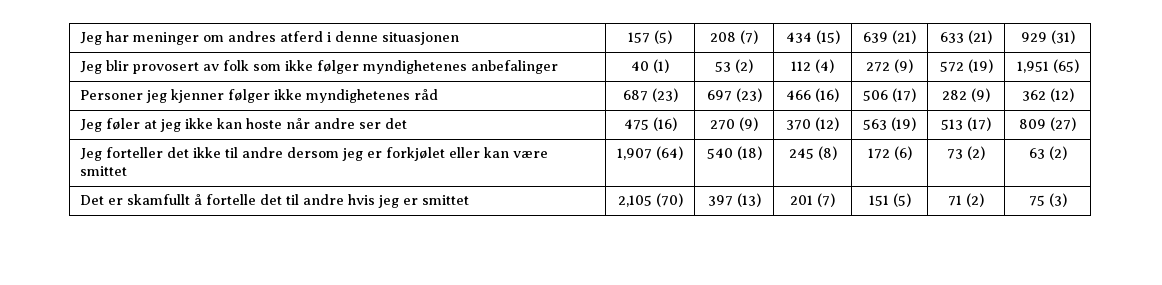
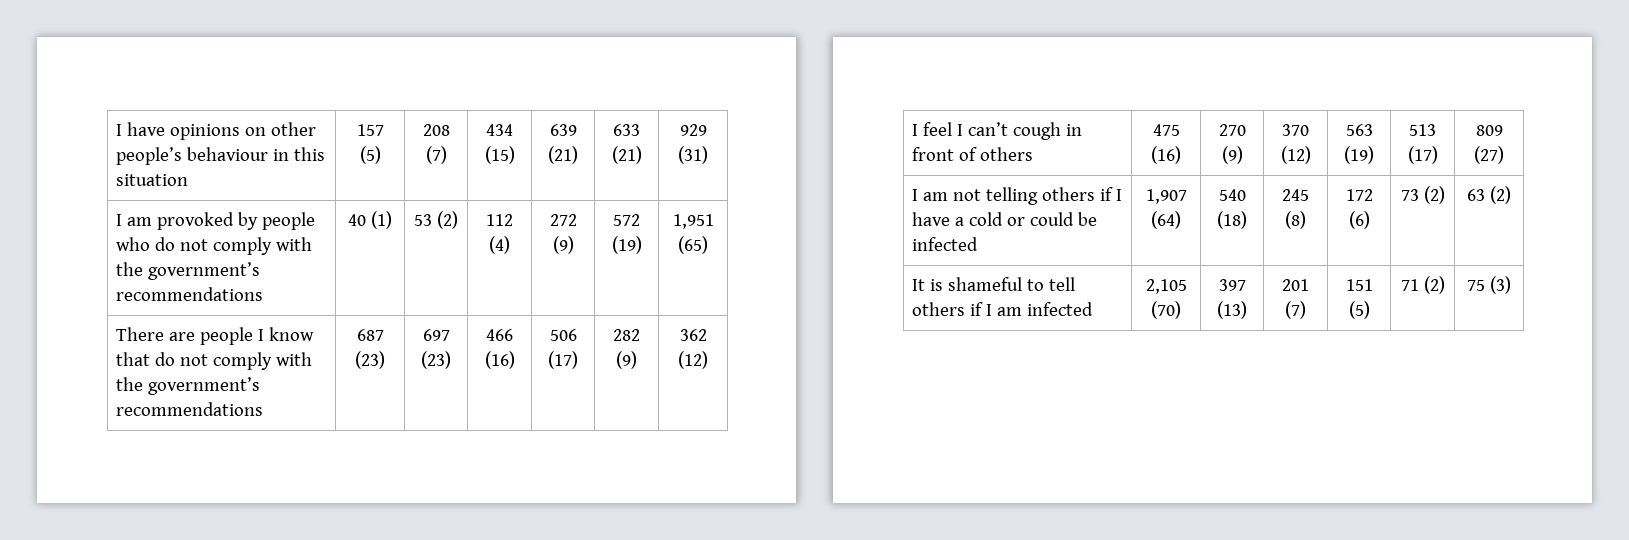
[80,31,460,45] Jeg har meninger om andres atferd i denne situasjonen -> [116,122,317,140] [116,147,326,165] [116,174,189,186] I have opinions on other people’s behaviour in this situation
[80,60,559,74] Jeg blir provosert av folk som ikke følger myndighetenes anbefalinger -> [116,212,316,230] [116,237,313,255] [116,262,261,280] [116,287,264,301] I am provoked by people who do not comply with the government’s recommendations
[80,89,439,103] Personer jeg kjenner følger ikke myndighetenes råd -> [116,327,315,345] [116,352,313,370] [116,377,261,395] [116,402,264,416] There are people I know that do not comply with the government’s recommendations
[80,118,408,132] Jeg føler at jeg ikke kan hoste når andre ser det -> [912,122,1083,140] [912,147,1034,161] I feel I can’t cough in front of others
[80,147,549,161] [80,166,128,176] Jeg forteller det ikke til andre dersom jeg er forkjølet eller kan være smittet -> [912,187,1123,205] [912,212,1098,226] [912,237,979,251] I am not telling others if I have a cold or could be infected
[80,194,470,208] Det er skamfullt å fortelle det til andre hvis jeg er smittet -> [912,277,1076,291] [912,302,1094,316] It is shameful to tell others if I am infected

